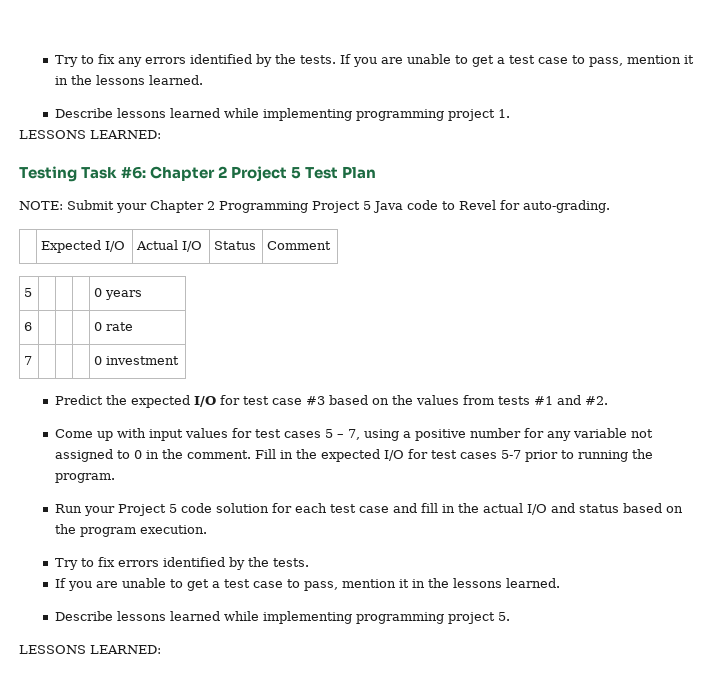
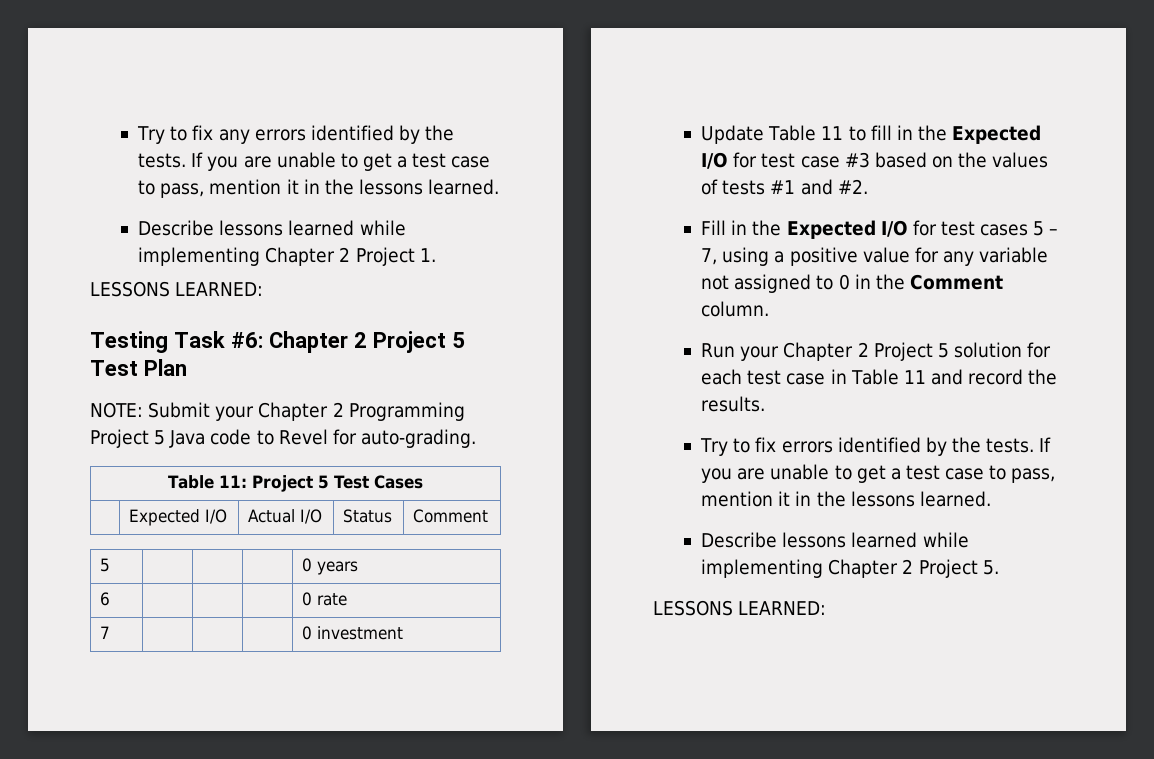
[355,109,495,121] programming project -> [265,247,415,266] Chapter 2 Project
(610, 206) none -> [167,475,424,492] // Table 11: Project 5 Test Cases
[54,395,190,408] Predict the expected -> [701,125,1042,144] Update Table 11 to fill in the Expected
[462,395,494,405] from -> [701,179,719,195] of
[54,428,228,441] Come up with input values -> [701,220,908,239] Fill in the Expected I/O
[469,428,521,438] number -> [862,247,910,263] value
[186,449,653,462] [54,473,115,483] comment. Fill in the expected I/O for test cases 5-7 prior to running the program. -> [909,274,1003,290] [701,301,770,317] Comment column.
[117,503,212,516] Project 5 code -> [783,342,949,361] Chapter 2 Project 5
[392,503,683,515] [54,524,207,537] and fill in the actual I/O and status based on the program execution. -> [830,369,1058,385] [701,396,766,412] in Table 11 and record the results.
(309, 562) // -> (1035, 445) none
[355,612,495,624] programming project -> [828,559,978,578] Chapter 2 Project

